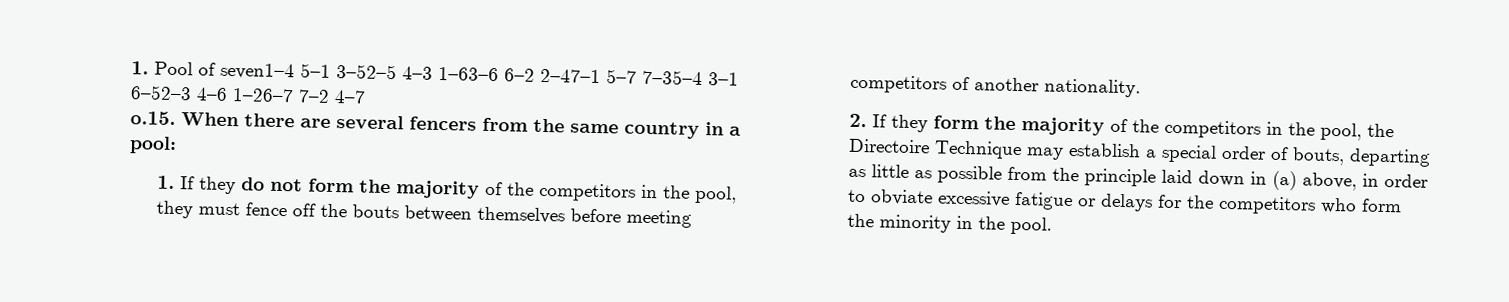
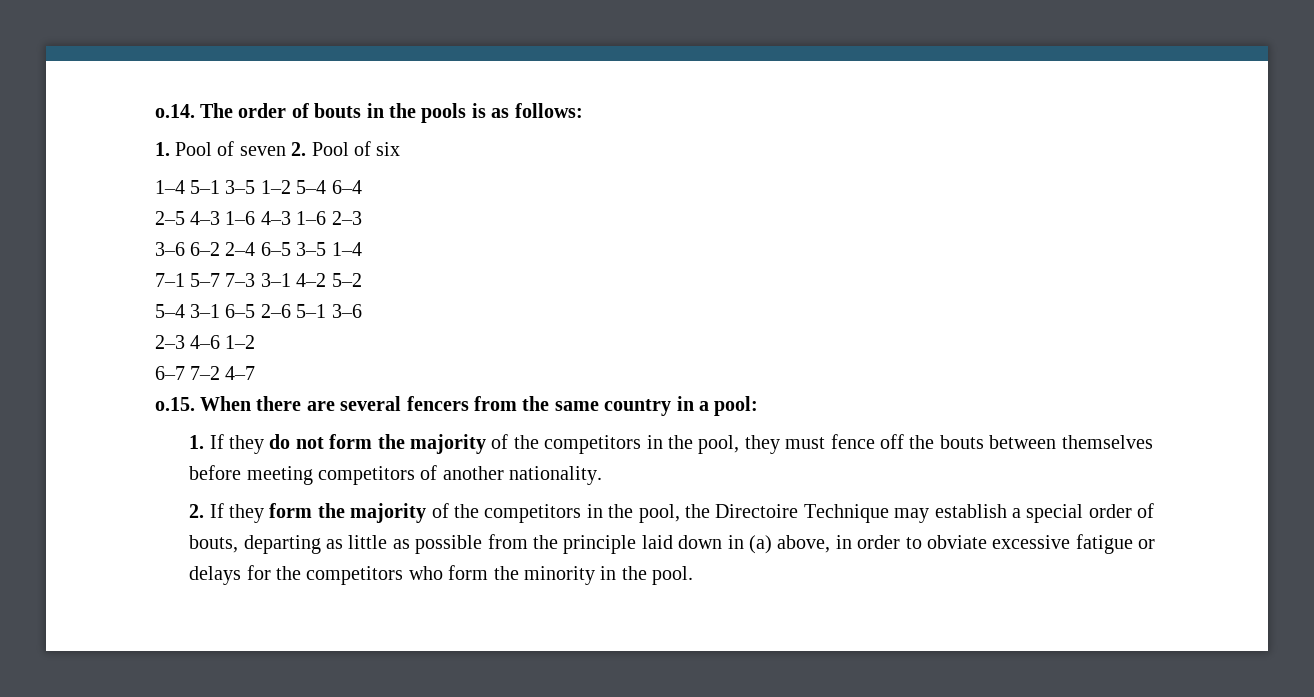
[130,61,739,86] [129,85,294,103] 1. Pool of seven1–4 5–1 3–52–5 4–3 1–63–6 6–2 2–47–1 5–7 7–35–4 3–1 6–52–3 4–6 1–26–7 -> [154,103,583,123] [154,141,401,156] [154,180,362,194] [154,211,362,225] [154,242,362,256] [154,273,362,287] [154,304,362,318] [154,335,256,349] [154,366,185,380] o.14. The order of bouts in the pools is as follows: // 1. Pool of seven 2. Pool of six // 1–4 5–1 3–5 1–2 5–4 6–4 // 2–5 4–3 1–6 4–3 1–6 2–3 // 3–6 6–2 2–4 6–5 3–5 1–4 // 7–1 5–7 7–3 3–1 4–2 5–2 // 5–4 3–1 6–5 2–6 5–1 3–6 // 2–3 4–6 1–2 // 6–7

